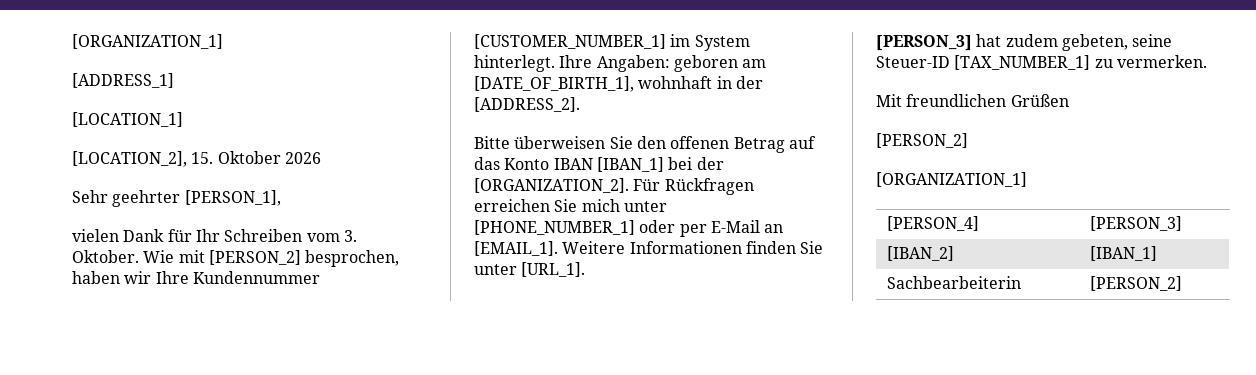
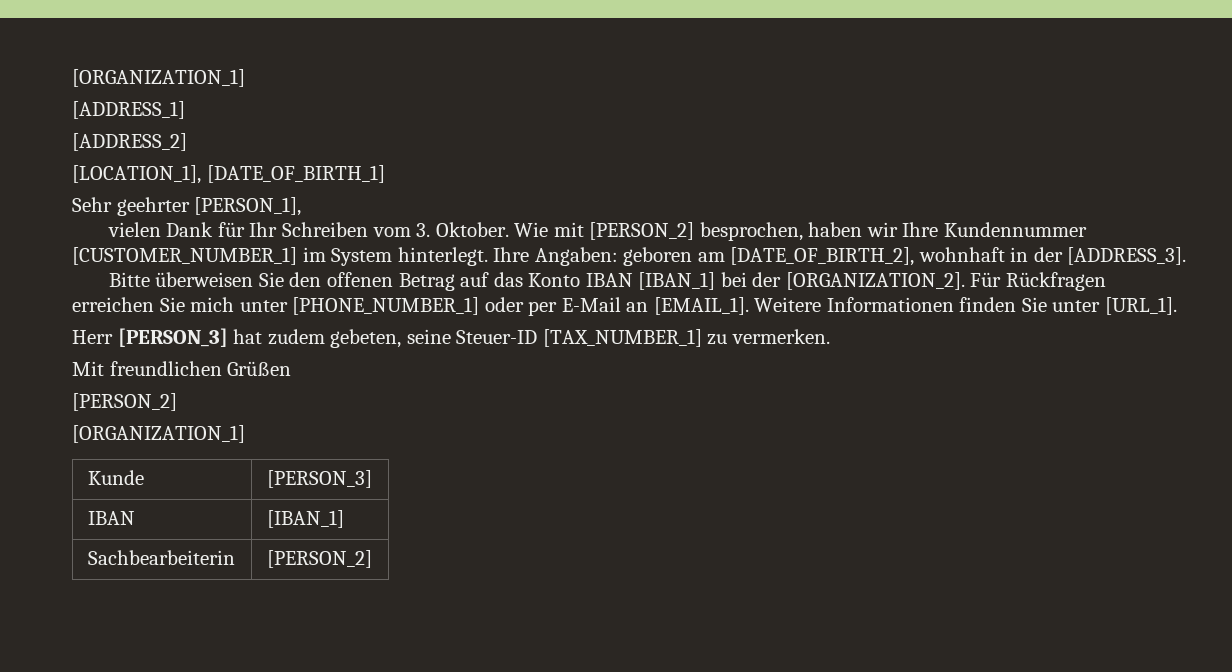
[72,112,183,127] [72,151,321,167] [LOCATION_1] // [LOCATION_2], 15. Oktober 2026 -> [72,133,187,151] [72,165,385,184] [ADDRESS_2] // [LOCATION_1], [DATE_OF_BIRTH_1]
[474,76,634,92] [DATE_OF_BIRTH_1], -> [730,247,915,266] [DATE_OF_BIRTH_2],
[474,97,580,112] [ADDRESS_2]. -> [1067,247,1187,265] [ADDRESS_3].
(586, 269) none -> [72,330,113,344] Herr
[887,216,980,231] [PERSON_4] -> [87,470,144,485] Kunde
[887,246,955,261] [IBAN_2] -> [87,511,135,525] IBAN

